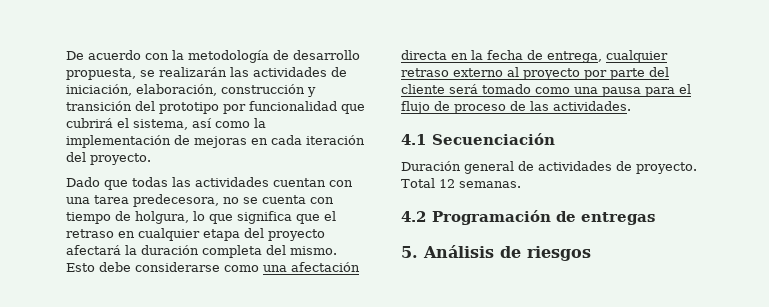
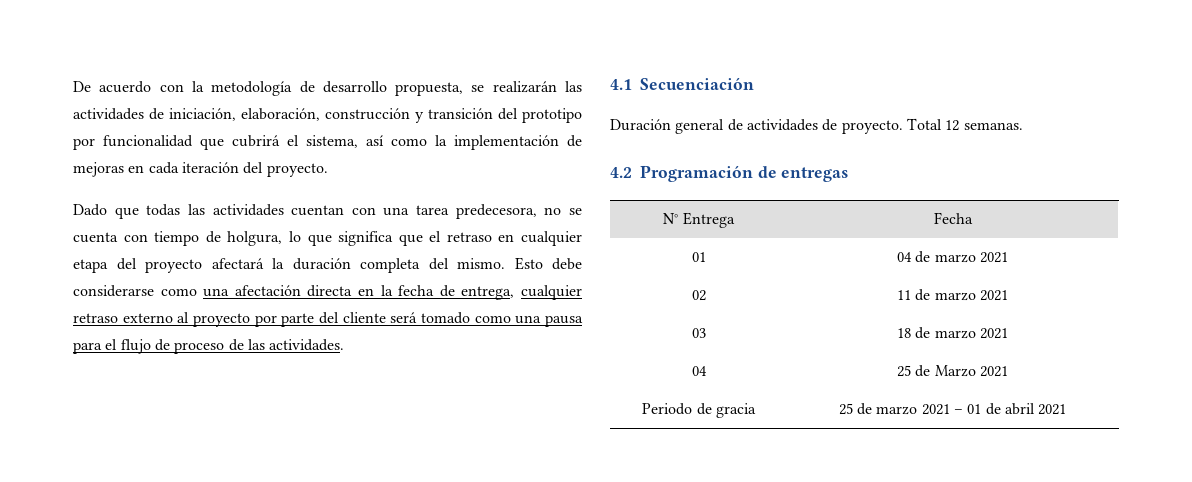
[401,245,592,261] // 5. Análisis de riesgos -> [663,212,735,228] [933,212,973,224] [691,252,706,262] [897,251,1008,263] [691,290,706,301] [897,289,1008,301] [691,328,706,338] [897,327,1008,339] [691,366,707,376] [897,365,1008,377] [642,403,756,418] [838,403,1067,415] // N° Entrega | Fecha // 01 | 04 de marzo 2021 // 02 | 11 de marzo 2021 // 03 | 18 de marzo 2021 // 04 | 25 de Marzo 2021 // Periodo de gracia | 25 de marzo 2021 – 01 de abril 2021

